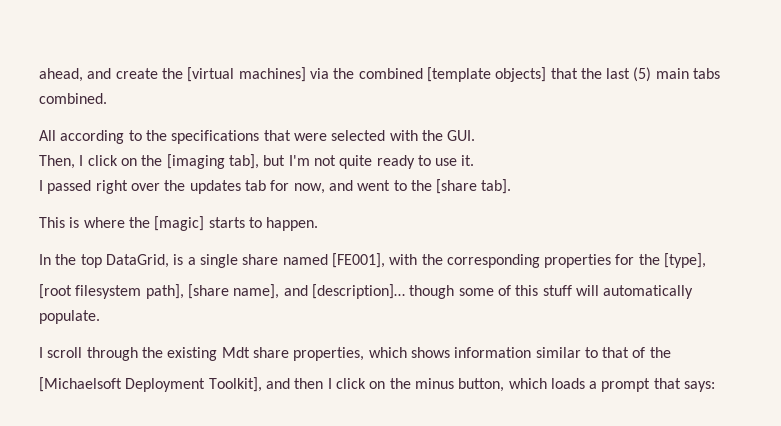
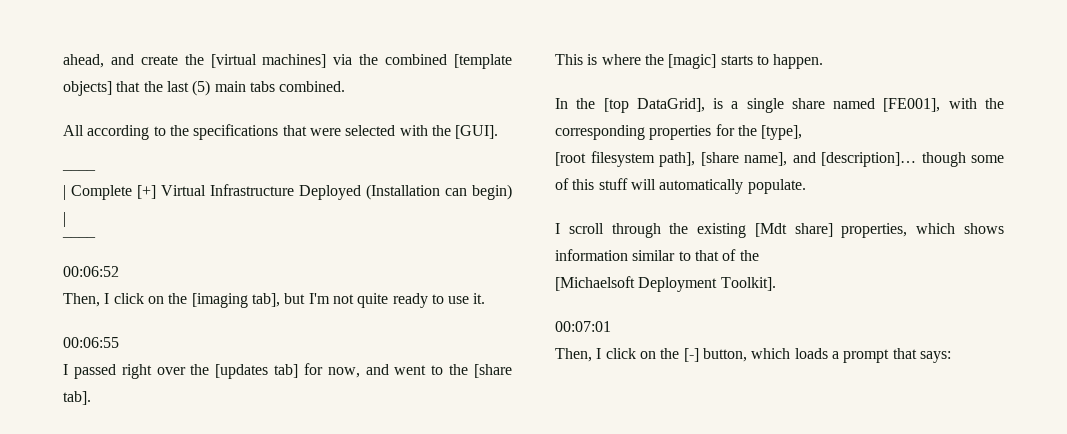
[447,130,476,141] GUI. -> [455,125,499,139] [62,169,96,171] [63,184,512,200] [63,212,66,227] [62,237,96,250] [63,266,119,277] [GUI]. // ____ // | Complete [+] Virtual Infrastructure Deployed (Installation can begin) | // ¯¯¯¯ // 00:06:52
(475, 160) none -> [63,337,119,348] // 00:06:55
[189,180,266,194] updates tab -> [215,364,299,379] [updates tab]
[80,254,169,268] top DataGrid, -> [603,98,705,113] [top DataGrid],
[221,347,289,358] Mdt share -> [754,223,833,237] [Mdt share]
[208,377,454,392] Toolkit], and then I click on the minus -> [720,277,776,291] [555,321,611,332] [555,348,699,362] Toolkit]. // 00:07:01 // Then, I click on the [-]

